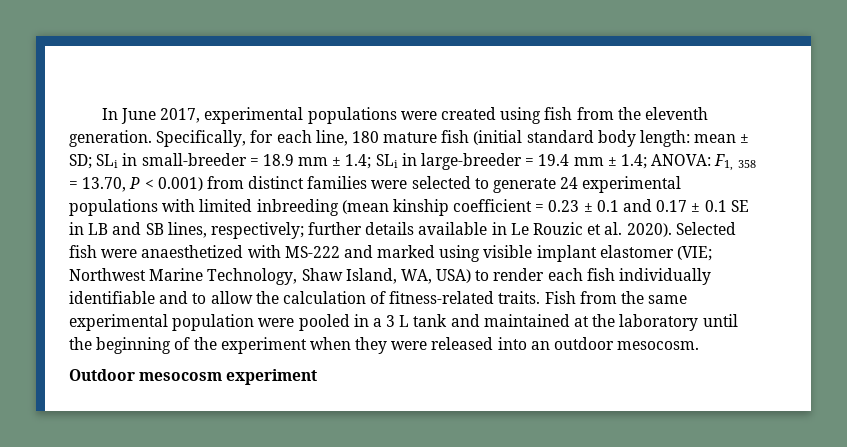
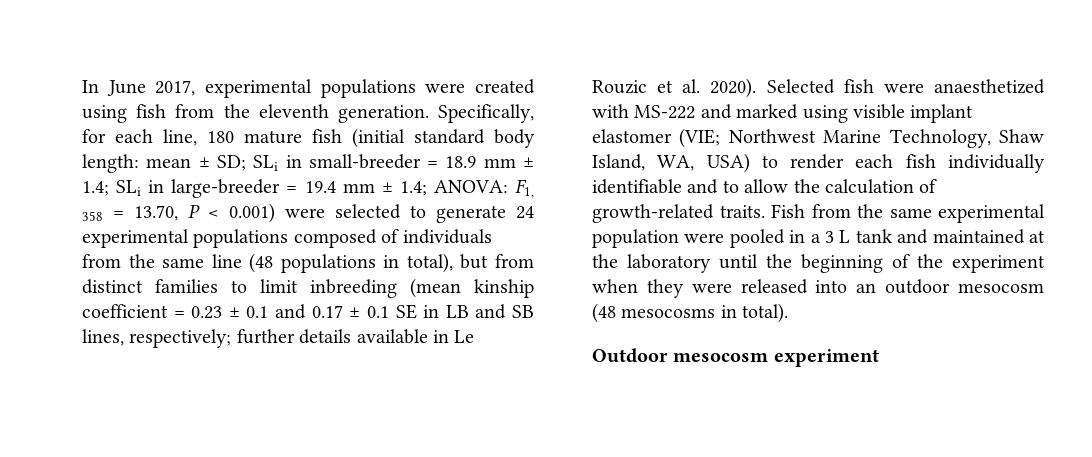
[206,176,368,189] from distinct families -> (275, 213) none
[162,199,253,212] with limited -> [293,229,492,248] [82,253,534,273] [82,279,298,294] composed of individuals from the same line (48 populations in total), but from distinct families to limit
[389,291,495,304] fitness-related -> [592,204,714,223] growth-related
[617,341,700,350] mesocosm. -> [958,283,1044,293] [592,303,789,323] mesocosm (48 mesocosms in total).

